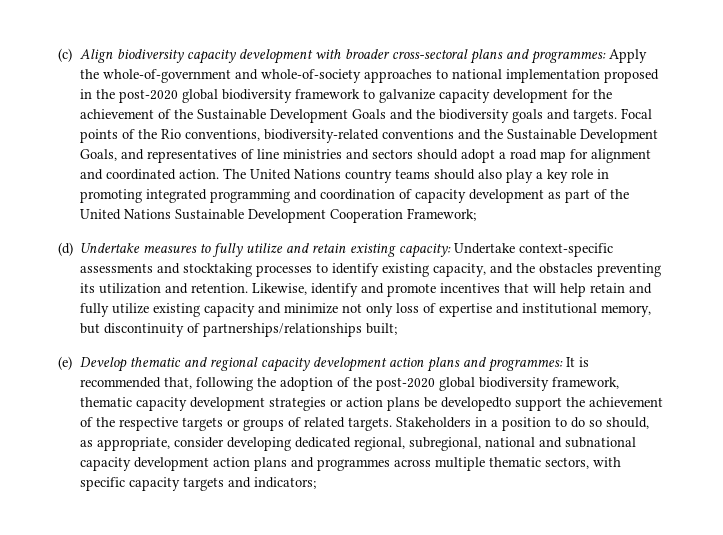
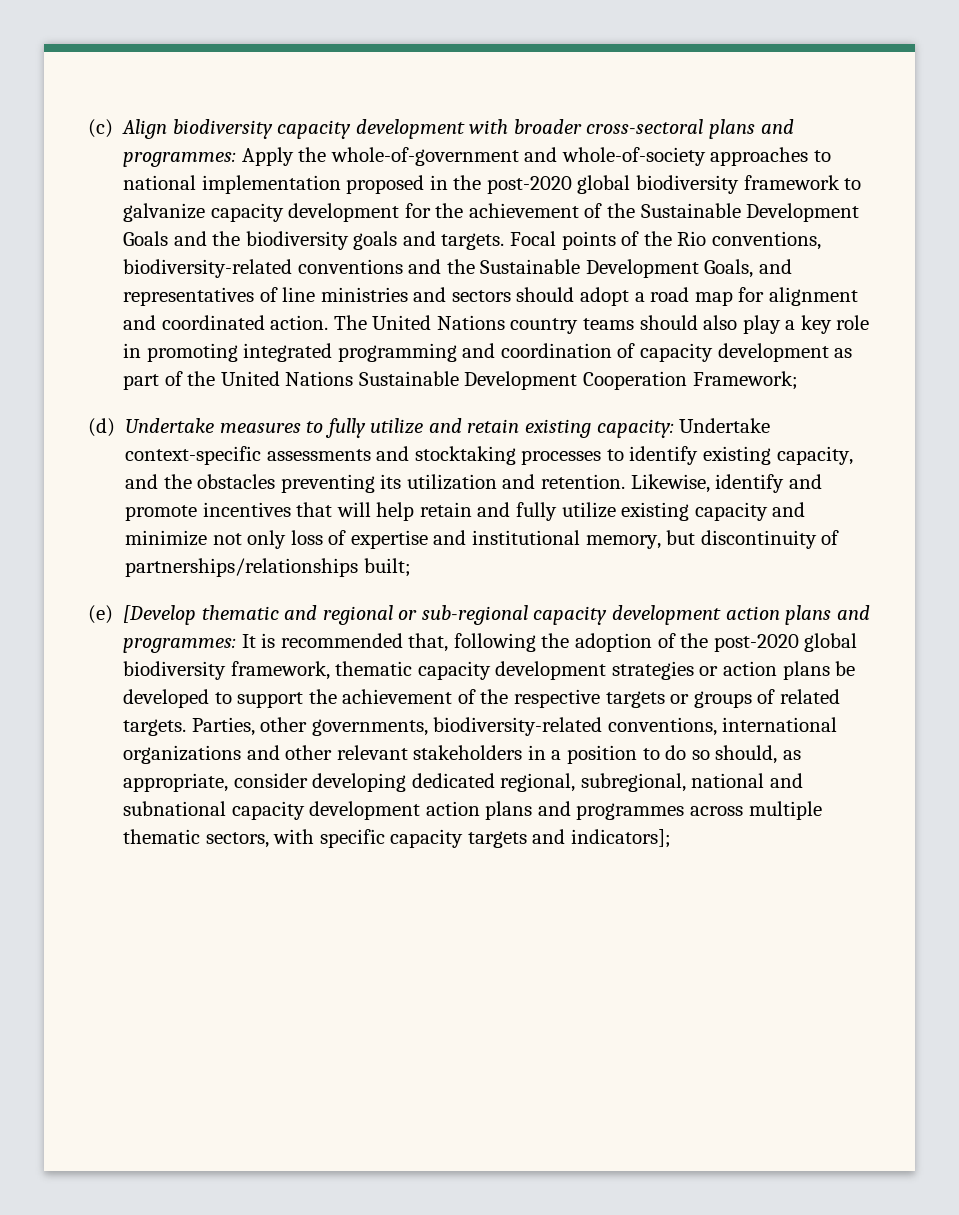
[80,357,128,372] Develop -> [123,605,197,625] [Develop
(259, 364) none -> [398,605,528,625] or sub-regional
[441,397,512,411] developedto -> [123,689,232,708] developed to
[396,417,472,428] Stakeholders -> [191,717,838,736] [123,745,523,764] Parties, other governments, biodiversity-related conventions, international organizations and other relevant stakeholders
[254,477,317,489] indicators; -> [570,829,671,848] indicators];

